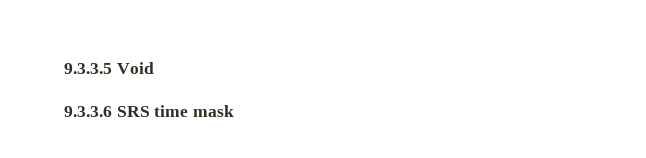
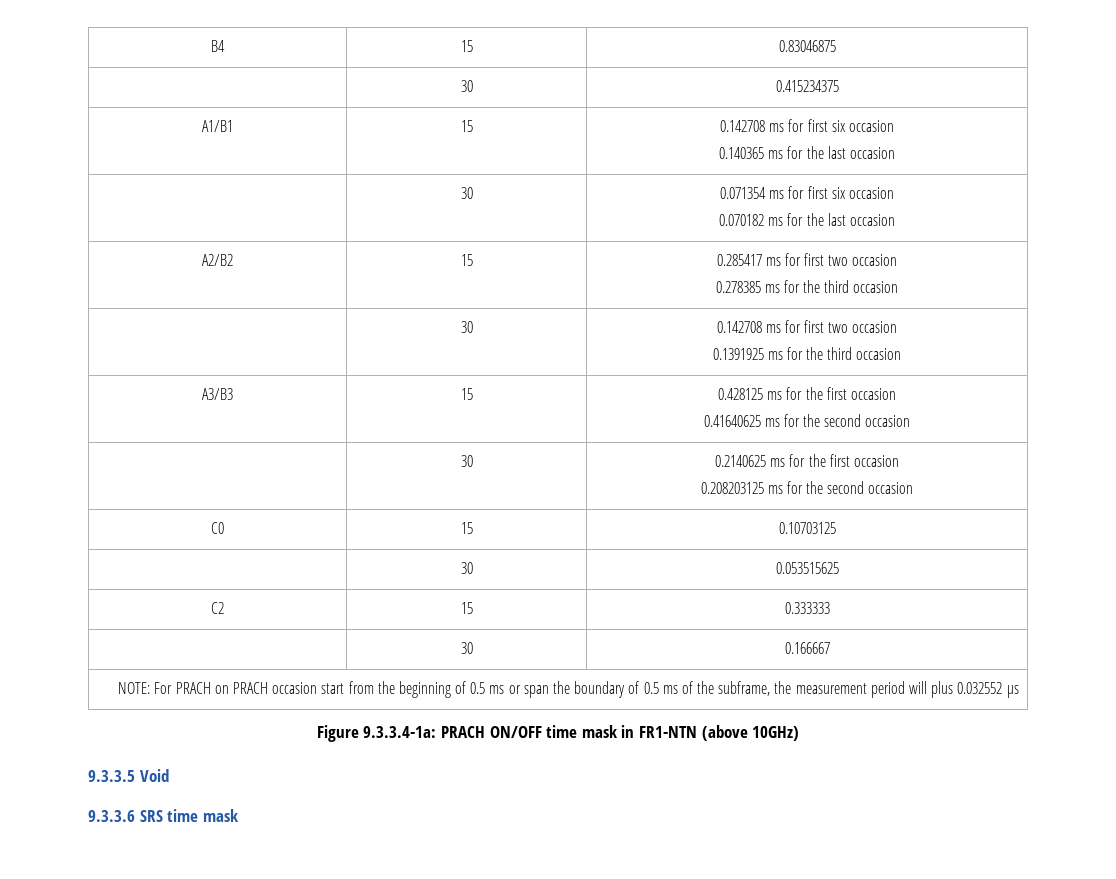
(64, 68) none -> [211,40,225,52] [460,40,473,52] [778,40,836,52] [460,80,473,92] [775,80,839,92] [202,120,233,132] [460,120,473,132] [720,119,894,132] [719,146,895,159] [460,187,473,199] [720,186,894,199] [719,213,895,226] [202,254,233,266] [460,254,473,266] [716,253,898,266] [715,280,899,293] [460,321,473,333] [716,320,898,333] [712,347,902,360] [202,388,233,400] [460,388,473,400] [718,387,896,400] [703,414,911,427] [460,455,473,467] [715,454,899,467] [700,481,914,494] [211,522,224,534] [460,522,473,534] [778,522,836,534] [460,562,473,574] [775,562,839,574] [211,602,224,614] [460,602,473,614] [784,602,830,614] [460,642,473,654] [784,642,830,654] [118,681,1019,698] [316,725,800,742] B4 | 15 | 0.83046875 // | 30 | 0.415234375 // A1/B1 | 15 | 0.142708 ms for first six occasion // 0.140365 ms for the last occasion // | 30 | 0.071354 ms for first six occasion // 0.070182 ms for the last occasion // A2/B2 | 15 | 0.285417 ms for first two occasion // 0.278385 ms for the third occasion // | 30 | 0.142708 ms for first two occasion // 0.1391925 ms for the third occasion // A3/B3 | 15 | 0.428125 ms for the first occasion // 0.41640625 ms for the second occasion // | 30 | 0.2140625 ms for the first occasion // 0.208203125 ms for the second occasion // C0 | 15 | 0.10703125 // | 30 | 0.053515625 // C2 | 15 | 0.333333 // | 30 | 0.166667 // NOTE: For PRACH on PRACH occasion start from the beginning of 0.5 ms or span the boundary of 0.5 ms of the subframe, the measurement period will plus 0.032552 μs // Figure 9.3.3.4-1a: PRACH ON/OFF time mask in FR1-NTN (above 10GHz) //

